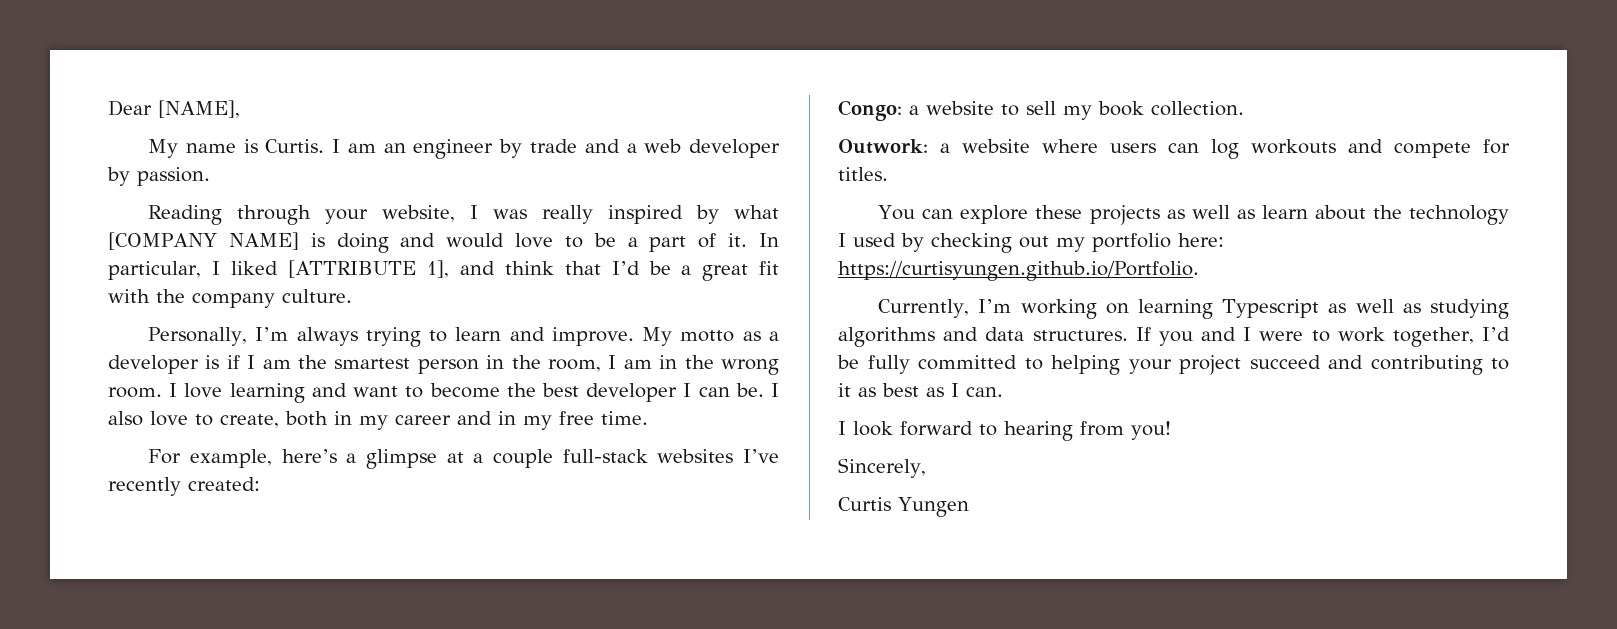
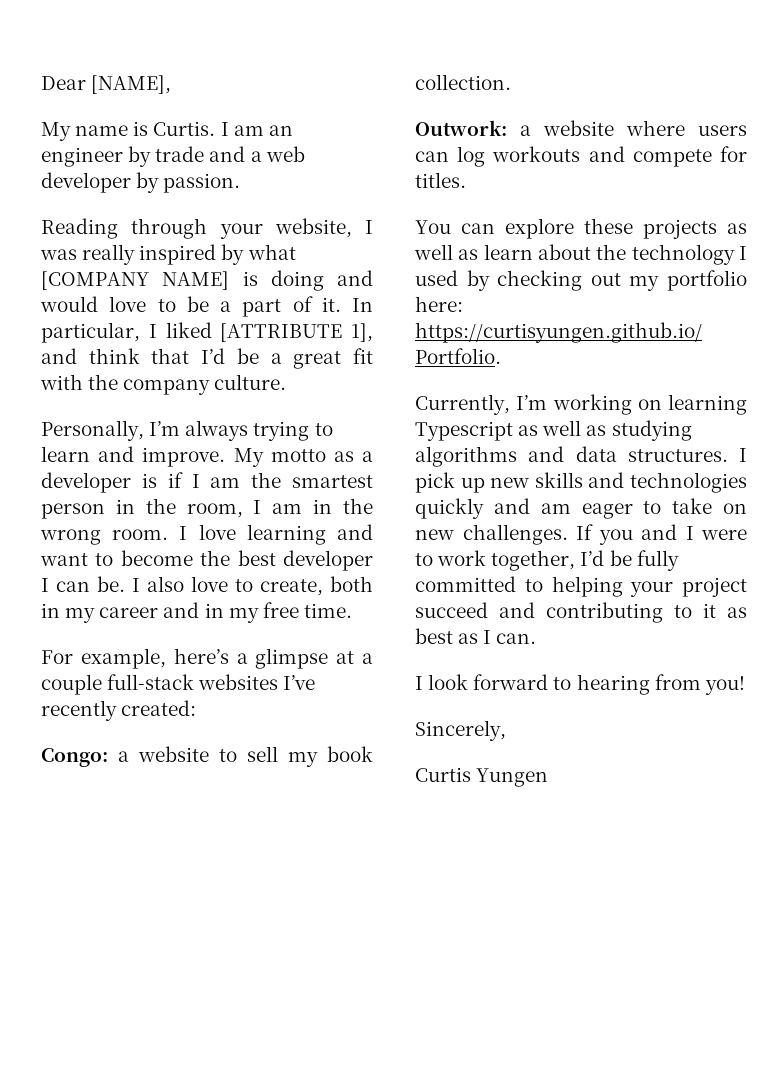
(1128, 335) none -> [739,448,747,462] [415,472,747,493] [415,498,747,519] [415,524,568,545] I pick up new skills and technologies quickly and am eager to take on new challenges.

